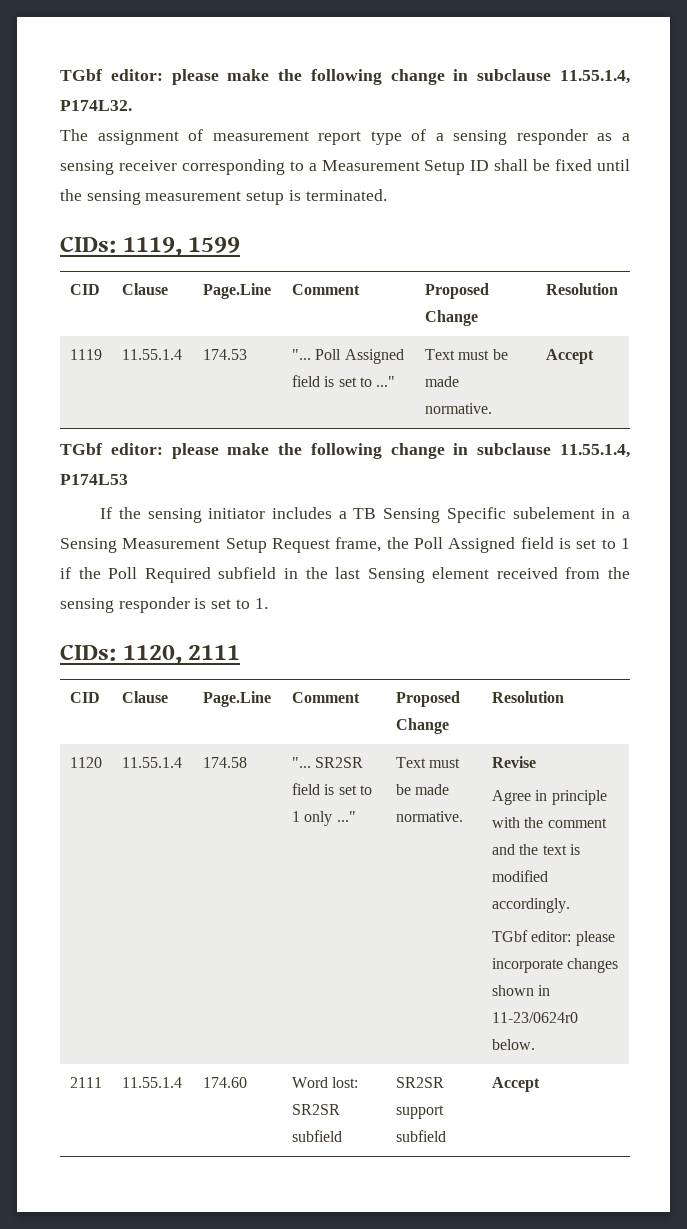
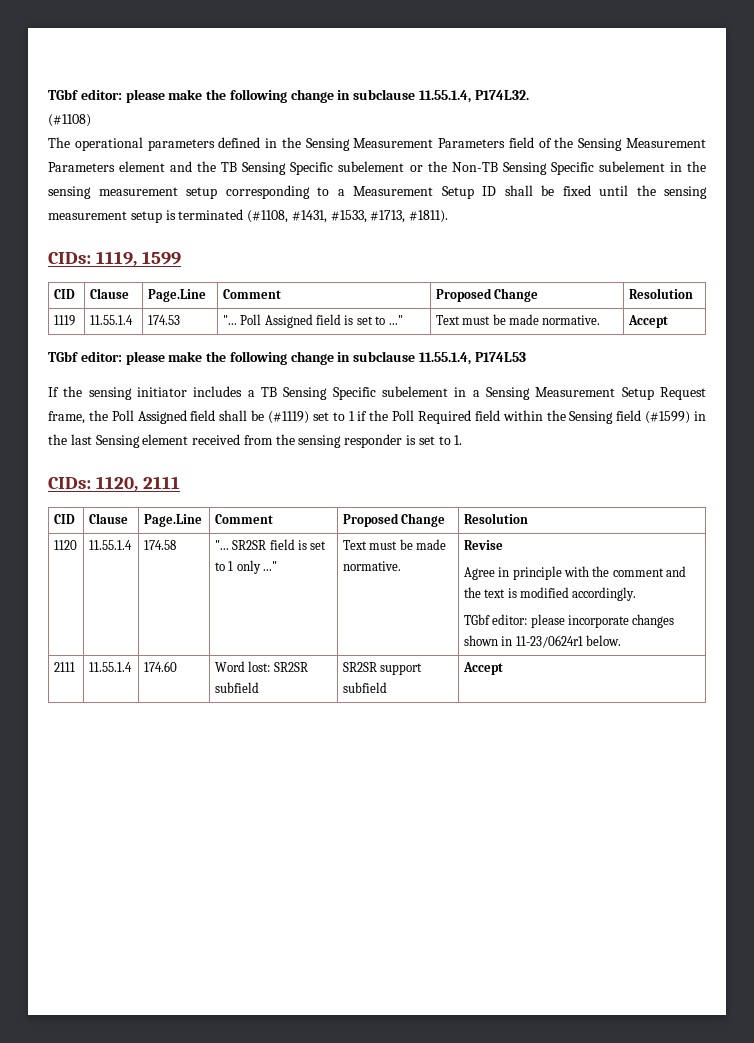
(132, 105) none -> [48,114,91,127] // (#1108)
[97,129,630,145] [60,160,177,175] assignment of measurement report type of a sensing responder as a sensing receiver -> [74,137,706,151] [48,161,707,175] [48,186,217,199] operational parameters defined in the Sensing Measurement Parameters field of the Sensing Measurement Parameters element and the TB Sensing Specific subelement or the Non-TB Sensing Specific subelement in the sensing measurement setup
[305,189,387,201] terminated. -> [178,209,449,223] terminated (#1108, #1431, #1533, #1713, #1811).
[558,538,571,549] is -> [219,410,309,424] shall be (#1119)
[218,567,277,579] subfield -> [474,410,691,424] field within the Sensing field (#1599)
[491,1012,578,1023] 11-23/0624r0 -> [515,635,583,648] 11-23/0624r1

